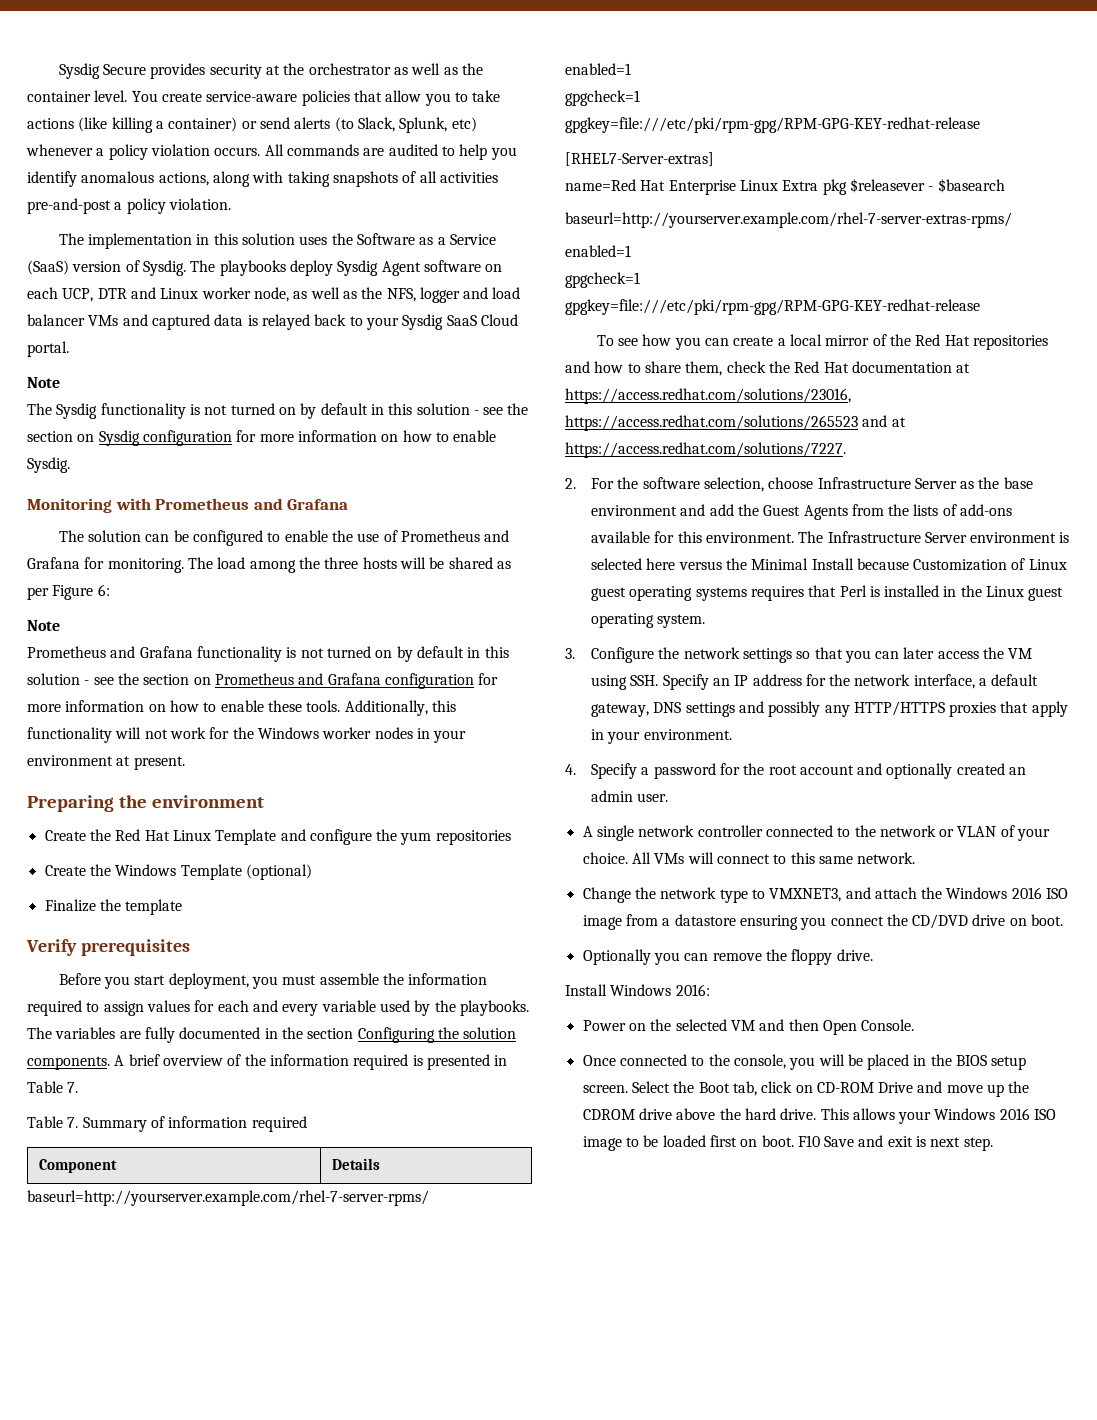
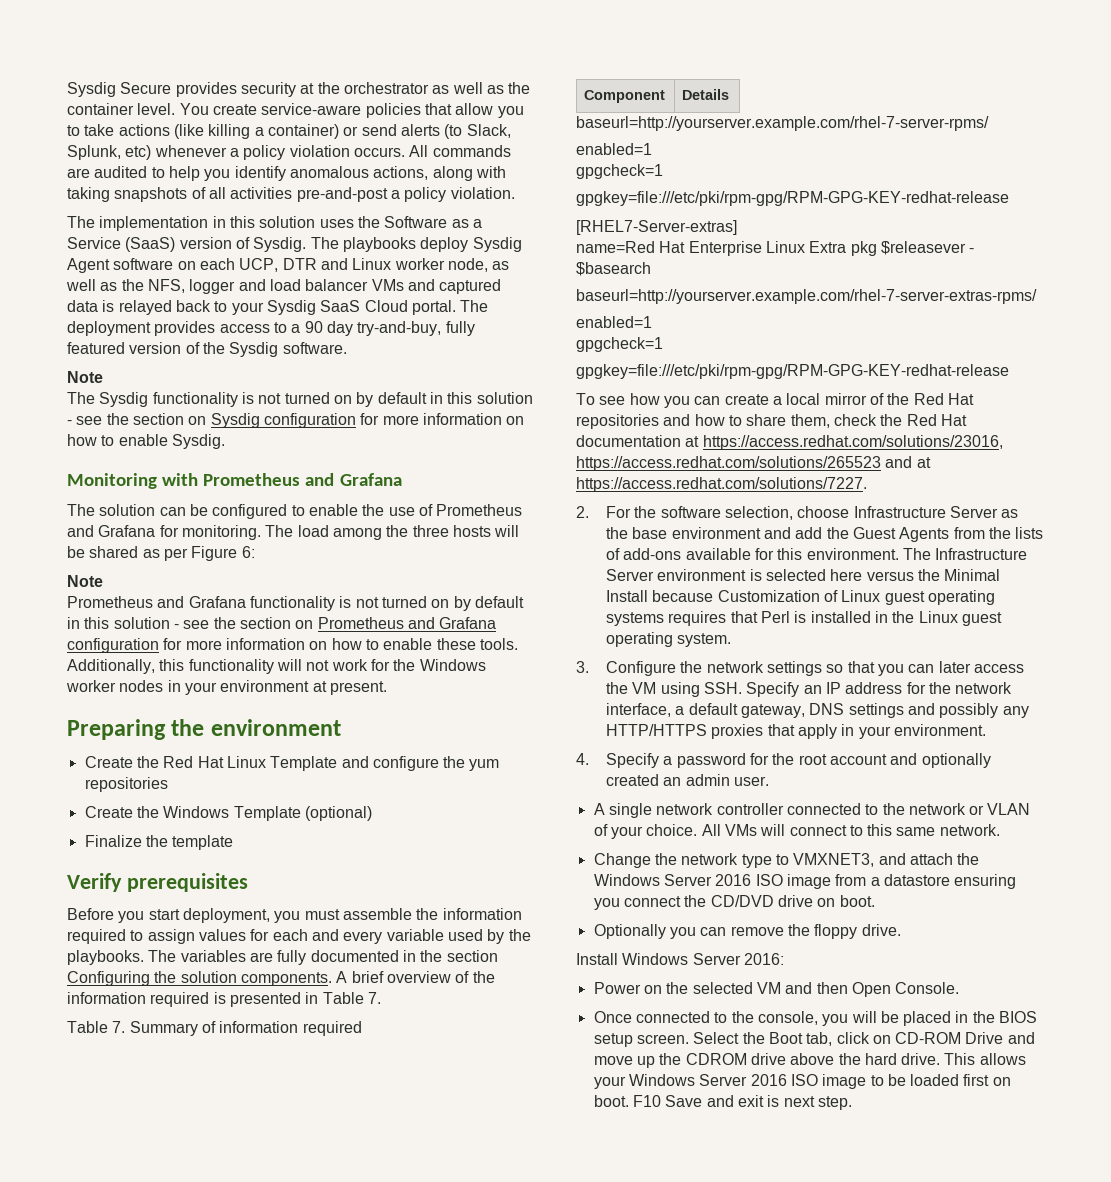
(69, 349) none -> [460,300,489,312] [67,321,475,336] [67,342,347,357] The deployment provides access to a 90 day try-and-buy, fully featured version of the Sysdig software.
(1008, 893) none -> [663,874,712,886] Server
(672, 990) none -> [692,953,741,965] Server
(996, 1114) none -> [699,1074,748,1086] Server

